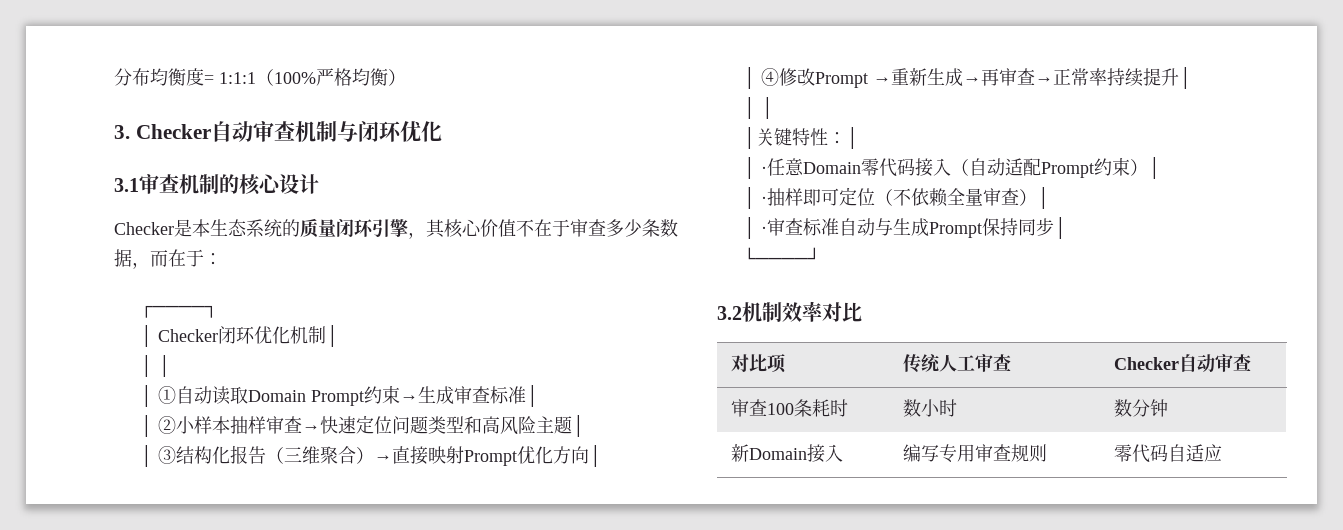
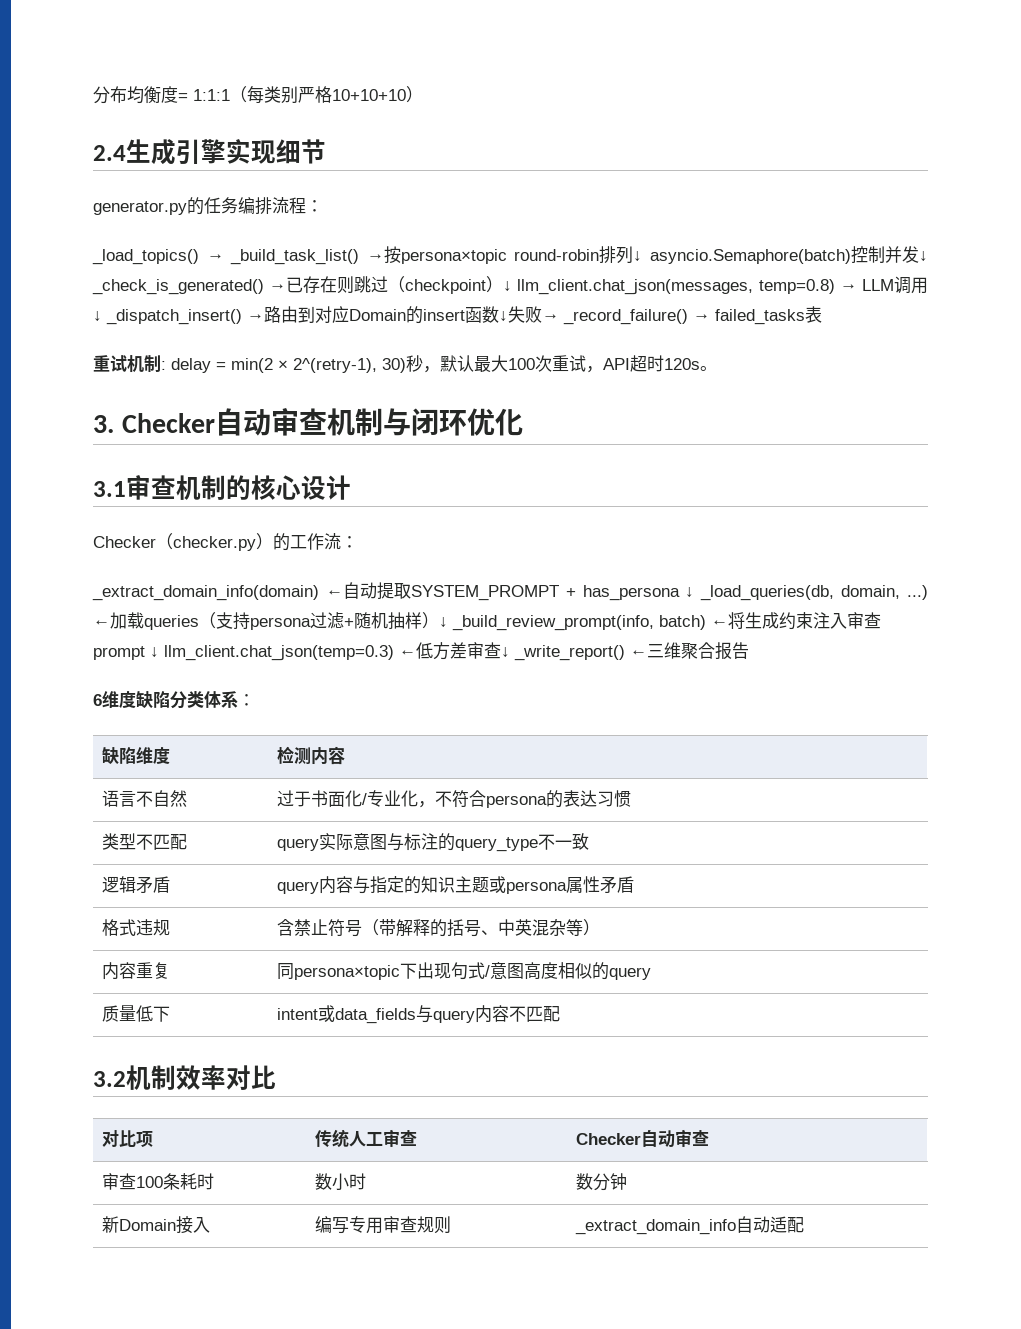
[274,68,406,86] 100%严格均衡） -> [247,86,423,104] [93,139,326,165] [93,197,323,215] [92,246,929,265] [92,276,929,295] [93,306,822,325] [93,355,717,373] 每类别严格10+10+10） // 2.4生成引擎实现细节 // generator.py的任务编排流程： // _load_topics() → _build_task_list() →按persona×topic round-robin排列↓ asyncio.Semaphore(batch)控制并发↓ _check_is_generated() →已存在则跳过（checkpoint）↓ llm_client.chat_json(messages, temp=0.8) → LLM调用↓ _dispatch_insert() →路由到对应Domain的insert函数↓失败→ _record_failure() → failed_tasks表 // 重试机制: delay = min(2 × 2^(retry-1), 30)秒，默认最大100次重试，API超时120s。
[174,218,678,239] [114,249,222,269] [140,305,219,318] [140,325,340,347] [140,355,172,377] [140,385,540,407] [140,415,586,437] [140,445,603,467] [743,67,1193,89] [743,97,775,119] [743,127,860,149] [743,157,1162,179] [743,187,1051,209] [743,217,1068,239] [743,247,822,264] 是本生态系统的质量闭环引擎，其核心价值不在于审查多少条数据，而在于： // ┌────┐ // │ Checker闭环优化机制│ // │ │ // │ ①自动读取Domain Prompt约束→生成审查标准│ // │ ②小样本抽样审查→快速定位问题类型和高风险主题│ // │ ③结构化报告（三维聚合）→直接映射Prompt优化方向│ // │ ④修改Prompt →重新生成→再审查→正常率持续提升│ // │ │ // │关键特性：│ // │ ·任意Domain零代码接入（自动适配Prompt约束）│ // │ ·抽样即可定位（不依赖全量审查）│ // │ ·审查标准自动与生成Prompt保持同步│ // └────┘ -> [156,533,358,551] [92,582,929,601] [93,612,881,631] [93,642,749,661] [93,691,255,709] [102,747,171,765] [277,746,346,765] [102,790,188,807] [277,790,632,808] [102,833,188,850] [277,833,590,852] [102,876,171,893] [277,876,635,894] [102,919,171,936] [277,919,601,937] [102,962,171,980] [277,962,652,980] [102,1005,171,1022] [277,1005,561,1024] （checker.py）的工作流： // _extract_domain_info(domain) ←自动提取SYSTEM_PROMPT + has_persona ↓ _load_queries(db, domain, ...) ←加载queries（支持persona过滤+随机抽样）↓ _build_review_prompt(info, batch) ←将生成约束注入审查prompt ↓ llm_client.chat_json(temp=0.3) ←低方差审查↓ _write_report() ←三维聚合报告 // 6维度缺陷分类体系： // 缺陷维度 | 检测内容 // 语言不自然 | 过于书面化/专业化，不符合persona的表达习惯 // 类型不匹配 | query实际意图与标注的query_type不一致 // 逻辑矛盾 | query内容与指定的知识主题或persona属性矛盾 // 格式违规 | 含禁止符号（带解释的括号、中英混杂等） // 内容重复 | 同persona×topic下出现句式/意图高度相似的query // 质量低下 | intent或data_fields与query内容不匹配
[1113,444,1222,463] 零代码自适应 -> [575,1216,805,1235] _extract_domain_info自动适配

